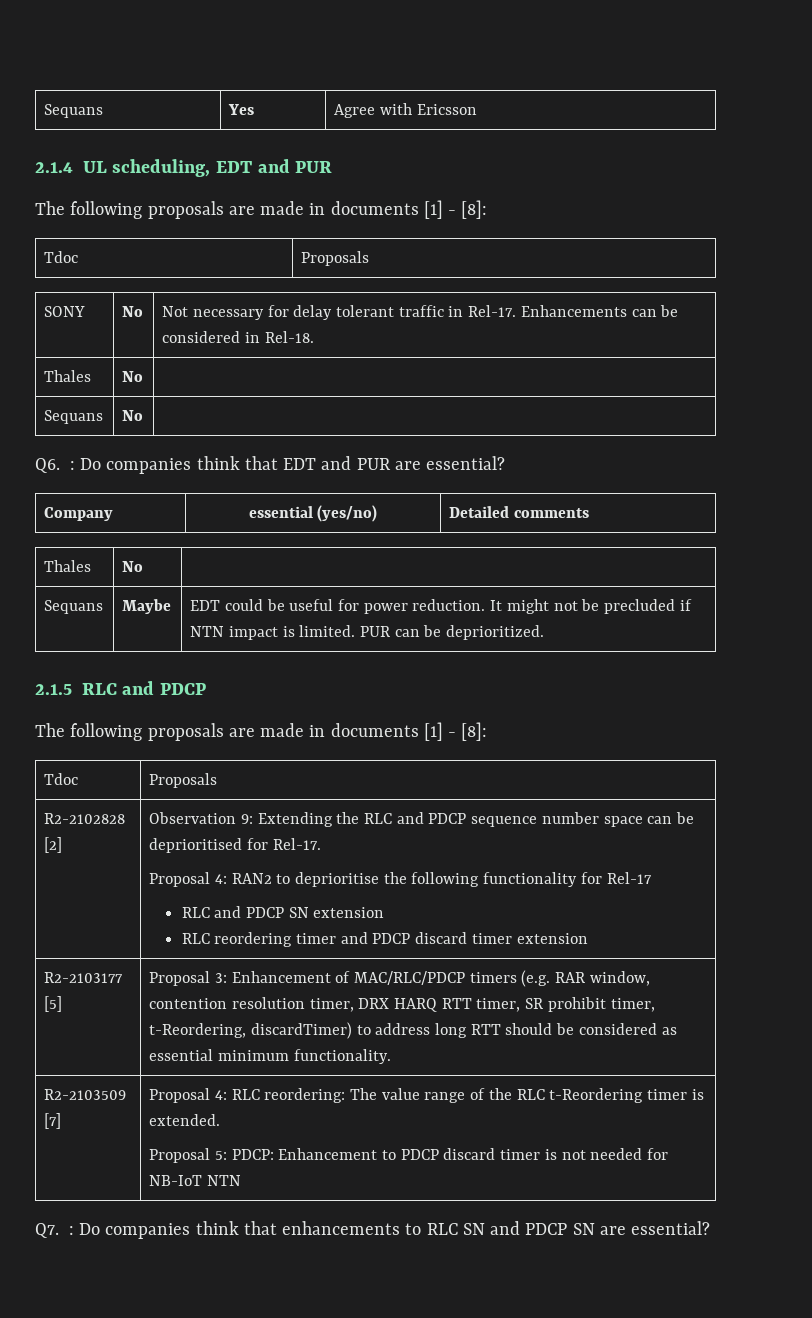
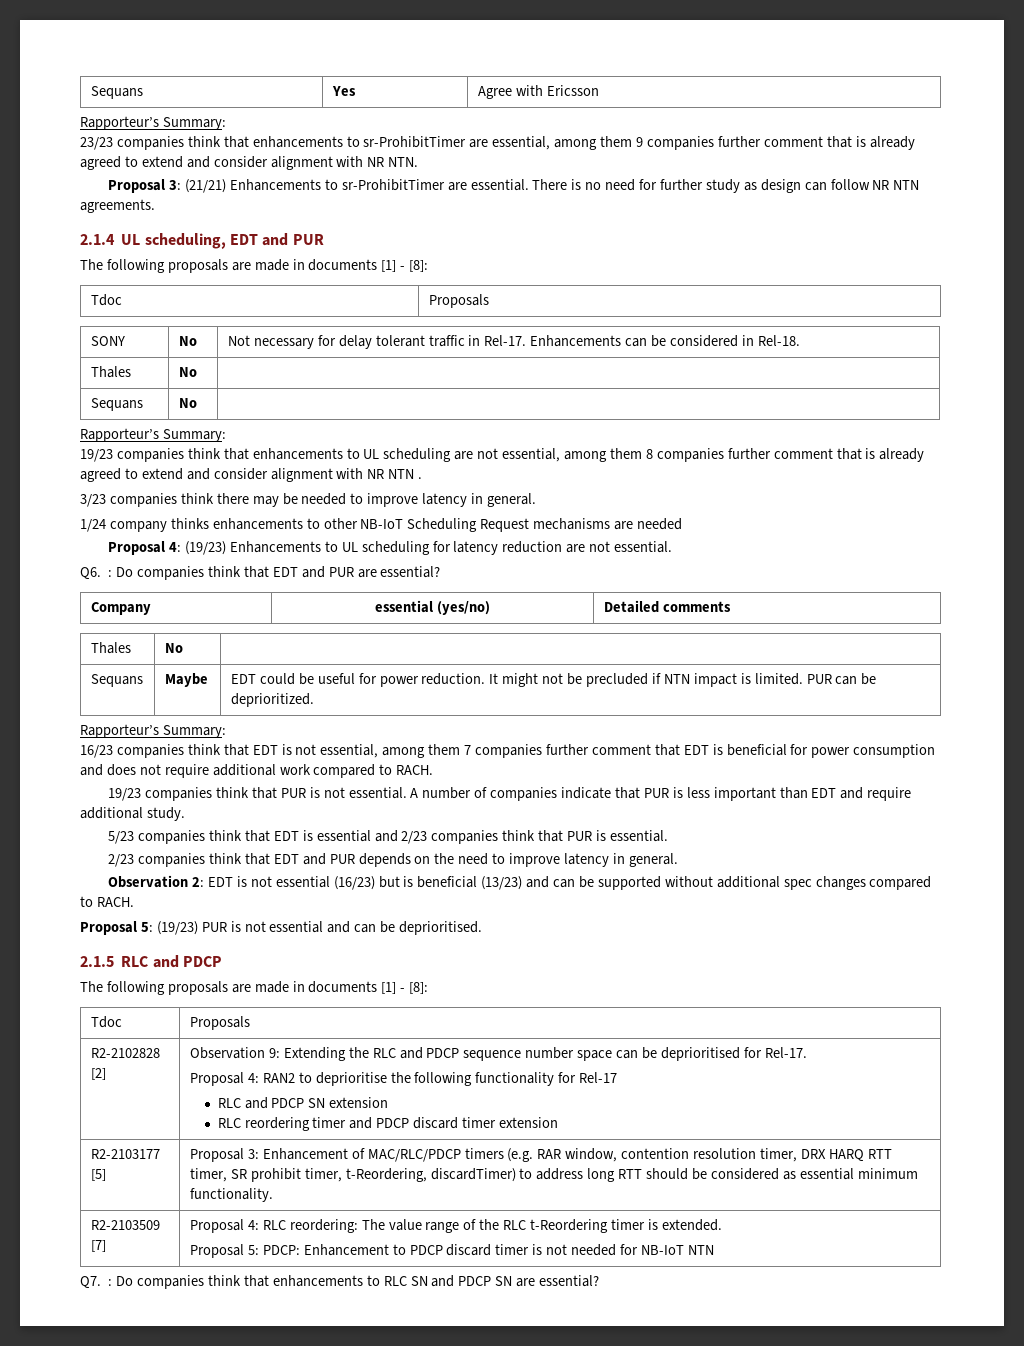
(477, 109) none -> [80,116,226,130] [80,136,915,150] [80,156,419,170] [108,179,920,193] [80,199,155,213] // Rapporteur’s Summary: // 23/23 companies think that enhancements to sr-ProhibitTimer are essential, among them 9 companies further comment that is already agreed to extend and consider alignment with NR NTN. // Proposal 3: (21/21) Enhancements to sr-ProhibitTimer are essential. There is no need for further study as design can follow NR NTN agreements.
(144, 415) none -> [80,428,226,442] [80,448,925,462] [80,468,423,482] [80,493,537,507] [80,518,683,532] [108,541,673,555] // Rapporteur’s Summary: // 19/23 companies think that enhancements to UL scheduling are not essential, among them 8 companies further comment that is already agreed to extend and consider alignment with NR NTN . // 3/23 companies think there may be needed to improve latency in general. // 1/24 company thinks enhancements to other NB-IoT Scheduling Request mechanisms are needed // Proposal 4: (19/23) Enhancements to UL scheduling for latency reduction are not essential.
(545, 632) none -> [80,724,226,738] [80,744,936,758] [80,764,434,778] [108,787,912,801] [80,807,185,821] [108,830,668,844] [108,853,678,867] [108,875,932,890] [80,896,134,907] [80,921,483,935] // Rapporteur’s Summary: // 16/23 companies think that EDT is not essential, among them 7 companies further comment that EDT is beneficial for power consumption and does not require additional work compared to RACH. // 19/23 companies think that PUR is not essential. A number of companies indicate that PUR is less important than EDT and require additional study. // 5/23 companies think that EDT is essential and 2/23 companies think that PUR is essential. // 2/23 companies think that EDT and PUR depends on the need to improve latency in general. // Observation 2: EDT is not essential (16/23) but is beneficial (13/23) and can be supported without additional spec changes compared to RACH. // Proposal 5: (19/23) PUR is not essential and can be deprioritised.

